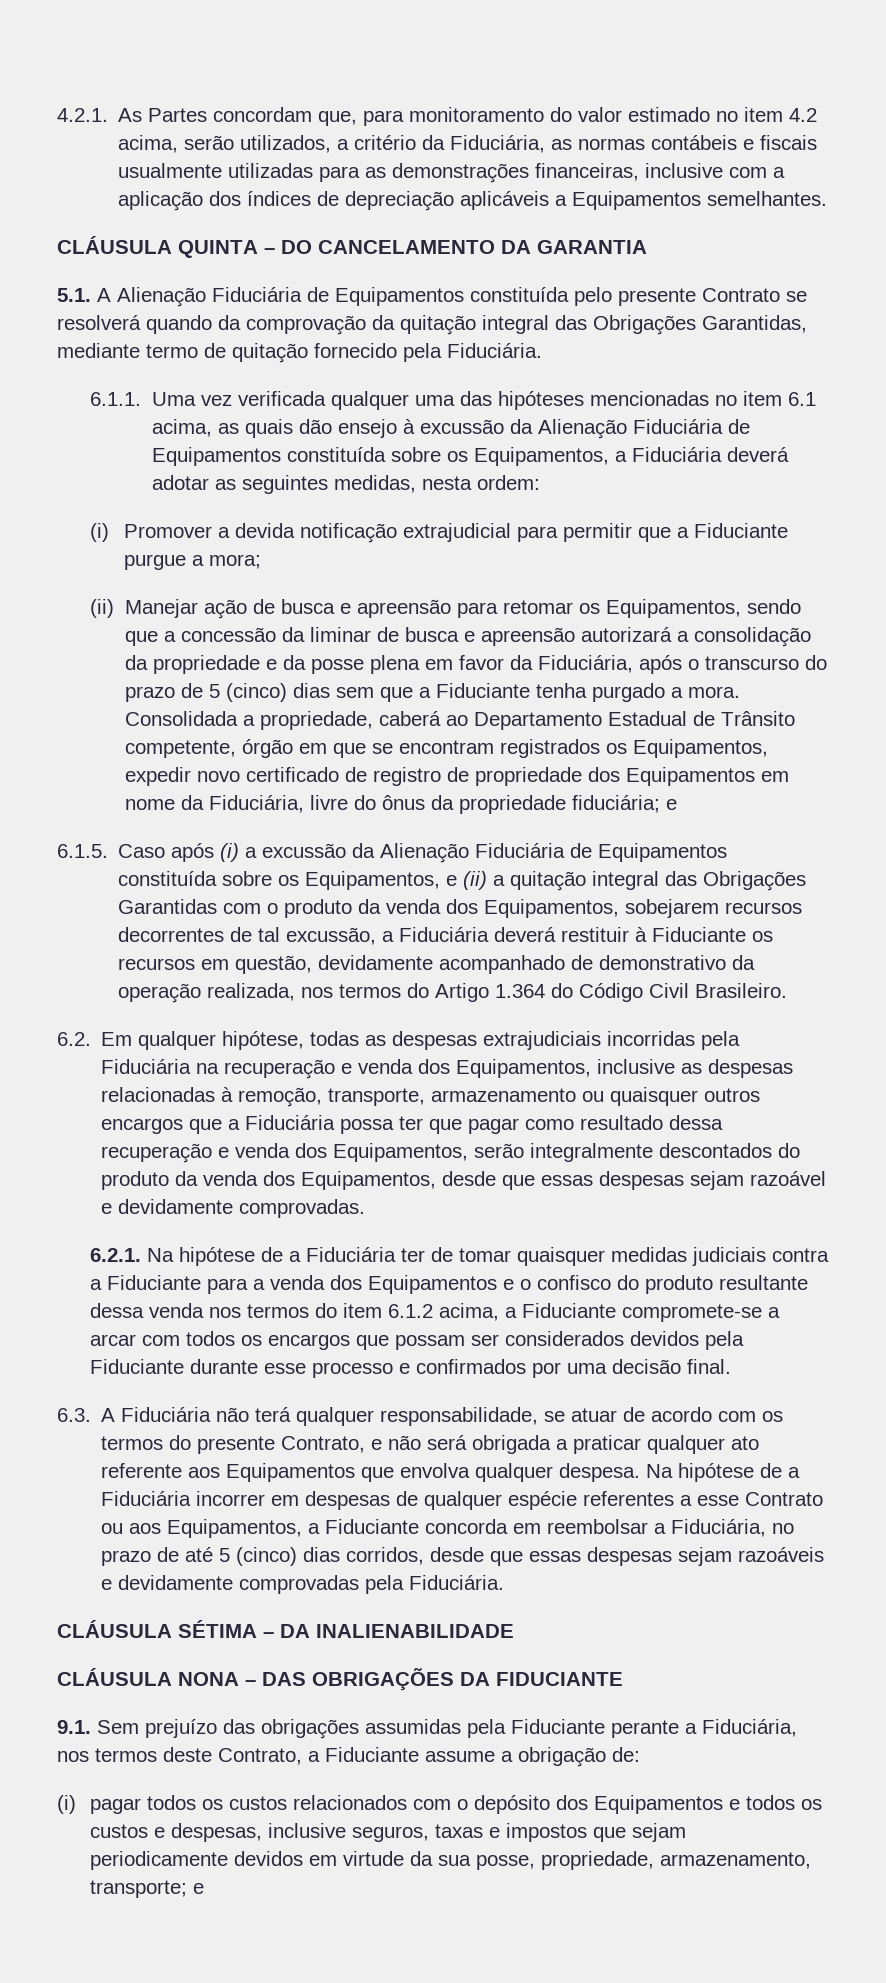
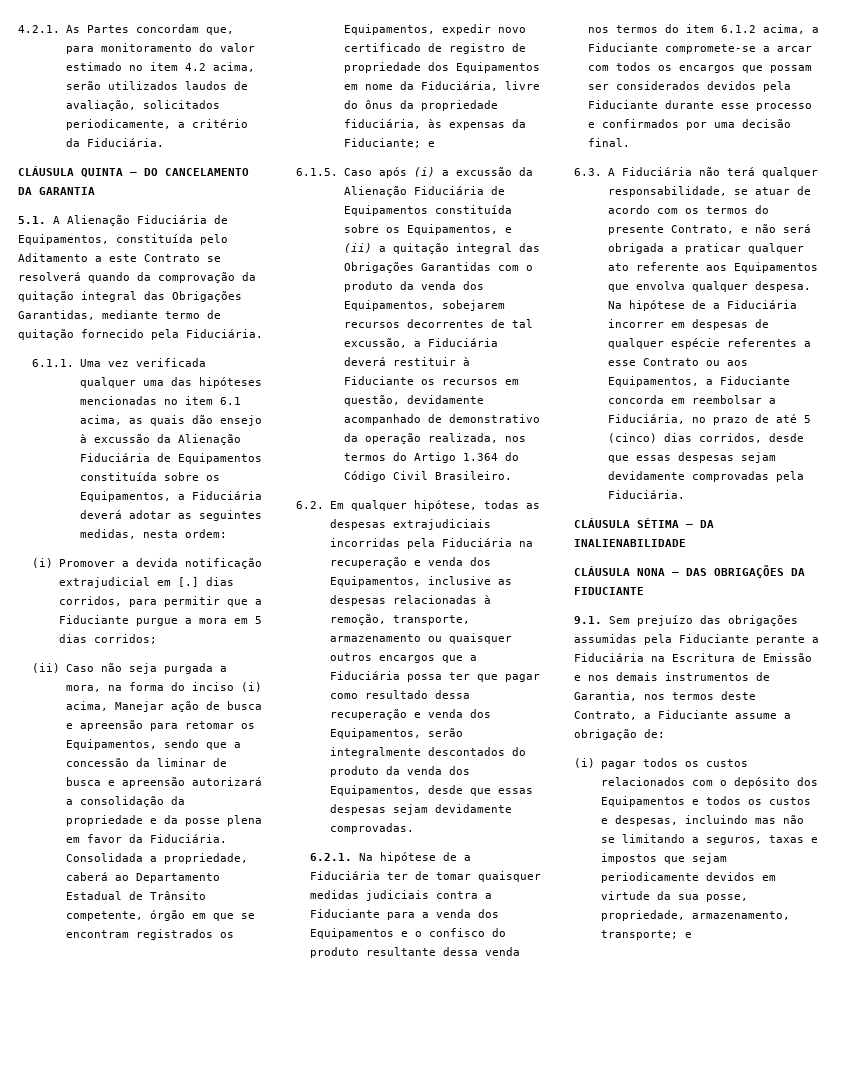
[240,135,818,153] [118,163,786,183] [118,191,828,211] utilizados, a critério da Fiduciária, as normas contábeis e fiscais usualmente utilizadas para as demonstrações financeiras, inclusive com a aplicação dos índices de depreciação aplicáveis a Equipamentos semelhantes. -> [107,81,248,90] [65,100,220,111] [65,119,248,130] [65,138,164,147] utilizados laudos de avaliação, solicitados periodicamente, a critério da Fiduciária.
[335,287,464,306] Equipamentos -> [18,234,109,245] Equipamentos,
[618,288,696,306] presente -> [18,253,137,262] Aditamento a este
(511, 532) none -> [156,577,234,587] [58,596,122,606] em [.] dias corridos,
[208,554,261,569] [90,599,115,618] mora; // (ii) -> [198,616,262,624] [58,634,157,644] [32,663,227,674] [65,682,262,692] [65,701,108,711] mora em 5 dias corridos; // (ii) Caso não seja purgada a mora, na forma do inciso (i) acima,
[537,655,827,674] [124,683,740,702] Fiduciária, após o transcurso do prazo de 5 (cinco) dias sem que a Fiduciante tenha purgado a mora. -> [149,834,227,843] Fiduciária.
[571,795,660,813] fiduciária; -> [343,119,526,130] [343,138,421,148] fiduciária, às expensas da Fiduciante;
[750,1171,827,1186] [101,1203,113,1214] razoável e -> (428, 809) none
[738,1547,825,1562] [101,1579,113,1590] razoáveis e -> (776, 457) none
[702,1719,797,1737] Fiduciária, -> [574,653,812,662] [574,672,770,681] [574,691,637,701] Fiduciária na Escritura de Emissão e nos demais instrumentos de Garantia,
[268,1823,347,1838] inclusive -> [684,815,804,824] [600,834,699,843] incluindo mas não se limitando a

